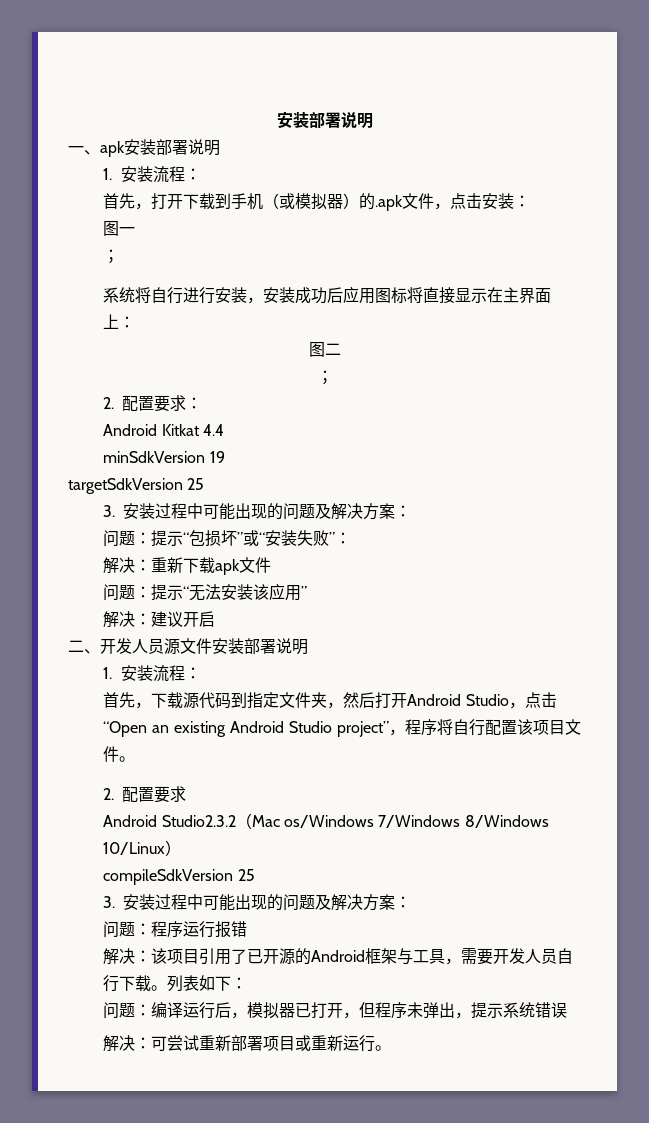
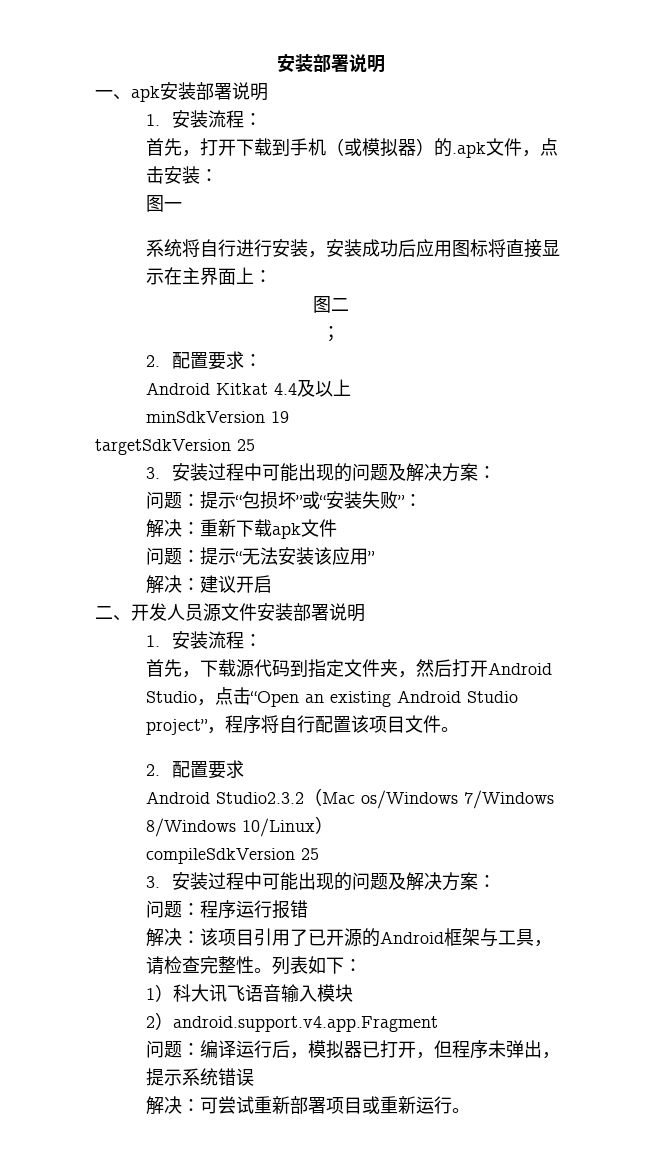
[103,249,120,264] // ； -> (183, 206) none
(225, 430) none -> [297,379,352,397] 及以上
[461,948,574,965] [103,975,248,992] 需要开发人员自行下载。列表如下： -> [146,956,363,975] [146,984,354,1003] [146,1012,439,1032] 请检查完整性。列表如下： // 1）科大讯飞语音输入模块 // 2）android.support.v4.app.Fragment

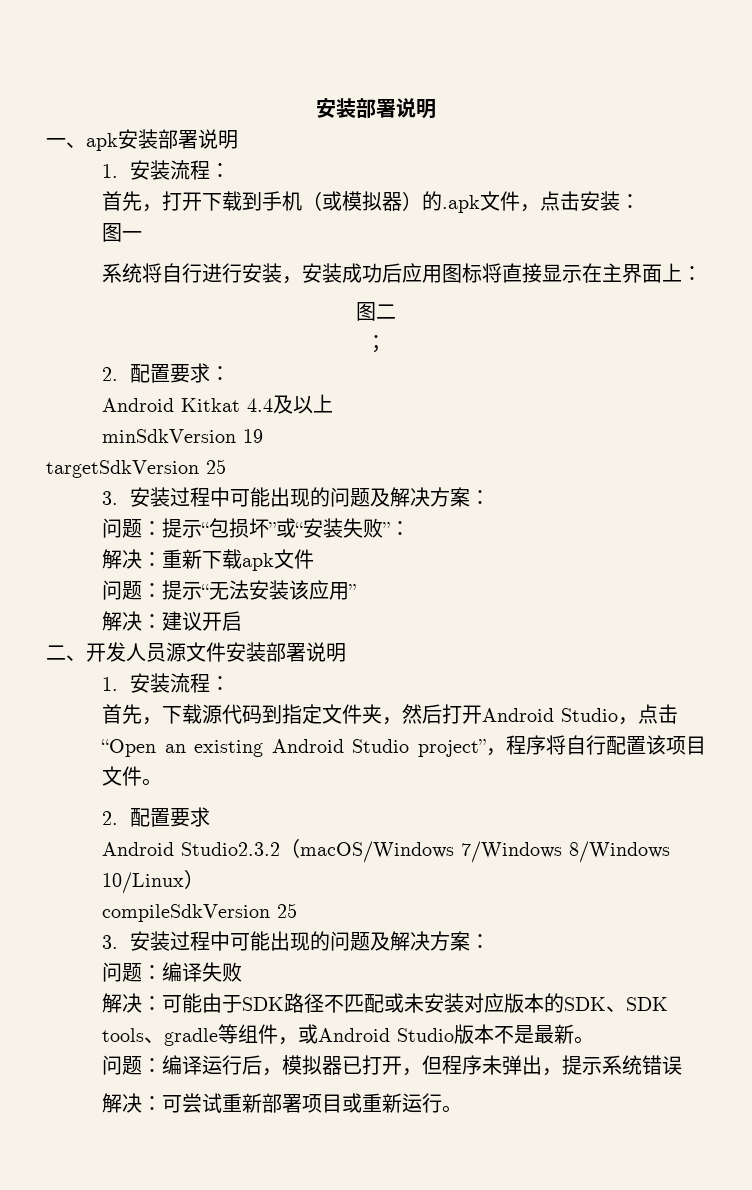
[322,790,459,809] Mac os/Windows -> [300,841,455,863] macOS/Windows
[200,900,309,919] [146,928,553,947] [146,956,363,975] [146,984,354,1003] [146,1012,439,1032] 程序运行报错 // 解决：该项目引用了已开源的Android框架与工具，请检查完整性。列表如下： // 1）科大讯飞语音输入模块 // 2）android.support.v4.app.Fragment -> [162,962,243,982] [102,993,669,1013] [102,1024,595,1046] 编译失败 // 解决：可能由于SDK路径不匹配或未安装对应版本的SDK、SDK tools、gradle等组件，或Android Studio版本不是最新。

